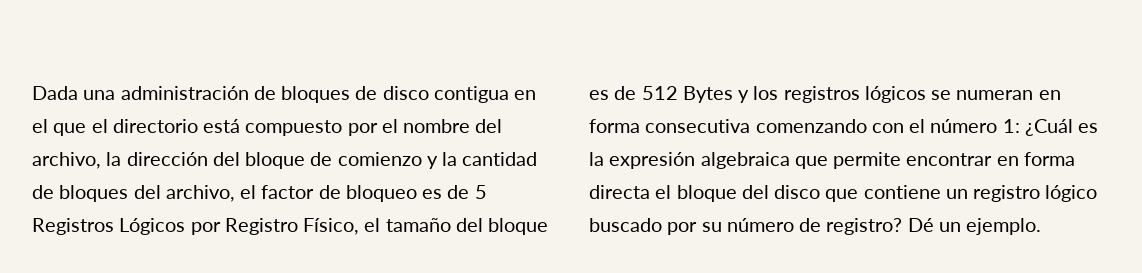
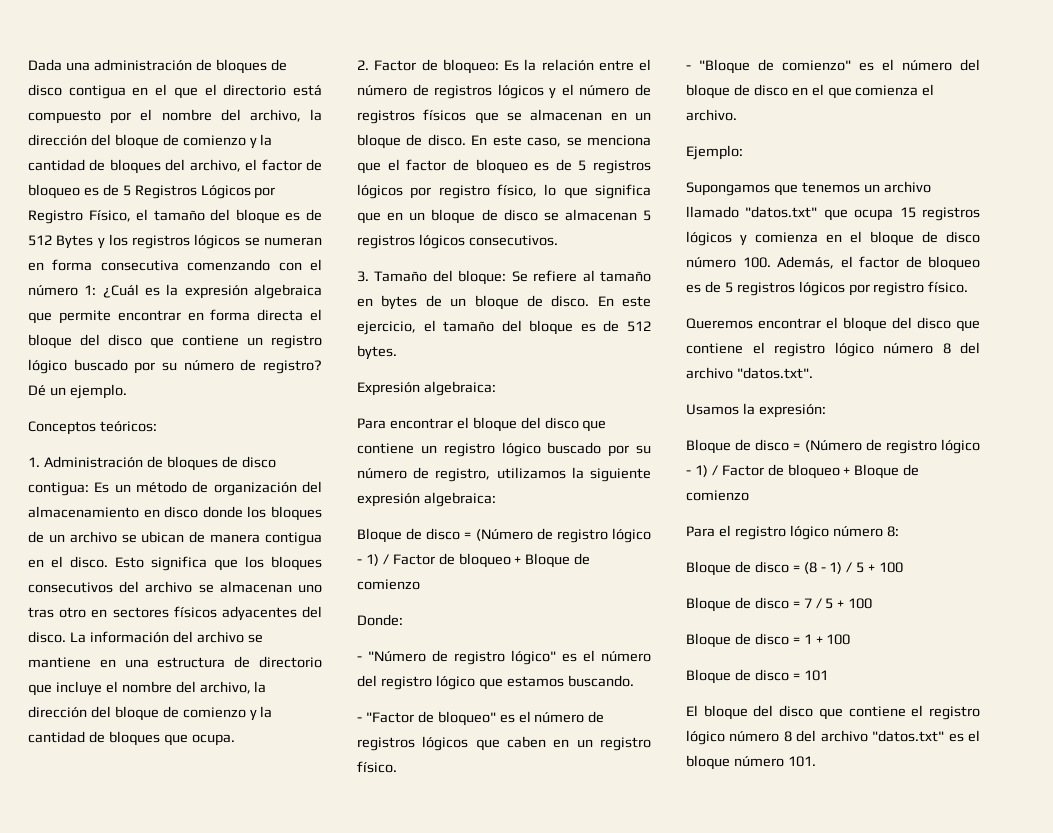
(1042, 226) none -> [28,421,157,435] [28,456,276,471] [28,481,322,496] [28,506,322,521] [28,531,322,546] [28,556,322,571] [28,581,322,593] [28,606,322,621] [28,631,263,643] [28,656,322,668] [28,681,267,696] [28,706,273,721] [28,731,235,746] [357,59,651,74] [357,84,651,99] [357,109,651,124] [357,134,651,149] [357,159,651,174] [357,184,651,199] [357,209,651,224] [357,234,558,249] [357,270,651,285] [357,295,651,310] [357,320,651,335] [357,345,397,360] [357,381,496,396] [357,417,607,432] [357,442,651,457] [357,467,651,482] [357,492,496,507] [357,528,651,543] [357,553,591,568] [357,579,420,590] [357,614,403,626] [357,650,651,665] [357,675,634,690] [357,711,605,726] [357,736,651,751] [357,761,397,773] [686,59,980,74] [686,84,935,99] [686,109,737,121] [686,145,743,160] [686,181,931,196] [686,206,980,221] [686,231,980,246] [686,256,980,271] [686,281,969,296] [686,317,980,332] [686,342,980,357] [686,367,813,379] [686,403,826,418] [686,439,980,454] [686,464,920,479] [686,490,749,501] [686,525,899,540] [686,561,904,576] [686,597,873,612] [686,633,851,648] [686,669,828,684] [686,705,980,720] [686,730,980,745] [686,755,816,770] // Conceptos teóricos: // 1. Administración de bloques de disco contigua: Es un método de organización del almacenamiento en disco donde los bloques de un archivo se ubican de manera contigua en el disco. Esto significa que los bloques consecutivos del archivo se almacenan uno tras otro en sectores físicos adyacentes del disco. La información del archivo se mantiene en una estructura de directorio que incluye el nombre del archivo, la dirección del bloque de comienzo y la cantidad de bloques que ocupa. // 2. Factor de bloqueo: Es la relación entre el número de registros lógicos y el número de registros físicos que se almacenan en un bloque de disco. En este caso, se menciona que el factor de bloqueo es de 5 registros lógicos por registro físico, lo que significa que en un bloque de disco se almacenan 5 registros lógicos consecutivos. // 3. Tamaño del bloque: Se refiere al tamaño en bytes de un bloque de disco. En este ejercicio, el tamaño del bloque es de 512 bytes. // Expresión algebraica: // Para encontrar el bloque del disco que contiene un registro lógico buscado por su número de registro, utilizamos la siguiente expresión algebraica: // Bloque de disco = (Número de registro lógico - 1) / Factor de bloqueo + Bloque de comienzo // Donde: // - "Número de registro lógico" es el número del registro lógico que estamos buscando. // - "Factor de bloqueo" es el número de registros lógicos que caben en un registro físico. // - "Bloque de comienzo" es el número del bloque de disco en el que comienza el archivo. // Ejemplo: // Supongamos que tenemos un archivo llamado "datos.txt" que ocupa 15 registros lógicos y comienza en el bloque de disco número 100. Además, el factor de bloqueo es de 5 registros lógicos por registro físico. // Queremos encontrar el bloque del disco que contiene el registro lógico número 8 del archivo "datos.txt". // Usamos la expresión: // Bloque de disco = (Número de registro lógico - 1) / Factor de bloqueo + Bloque de comienzo // Para el registro lógico número 8: // Bloque de disco = (8 - 1) / 5 + 100 // Bloque de disco = 7 / 5 + 100 // Bloque de disco = 1 + 100 // Bloque de disco = 101 // El bloque del disco que contiene el registro lógico número 8 del archivo "datos.txt" es el bloque número 101.

